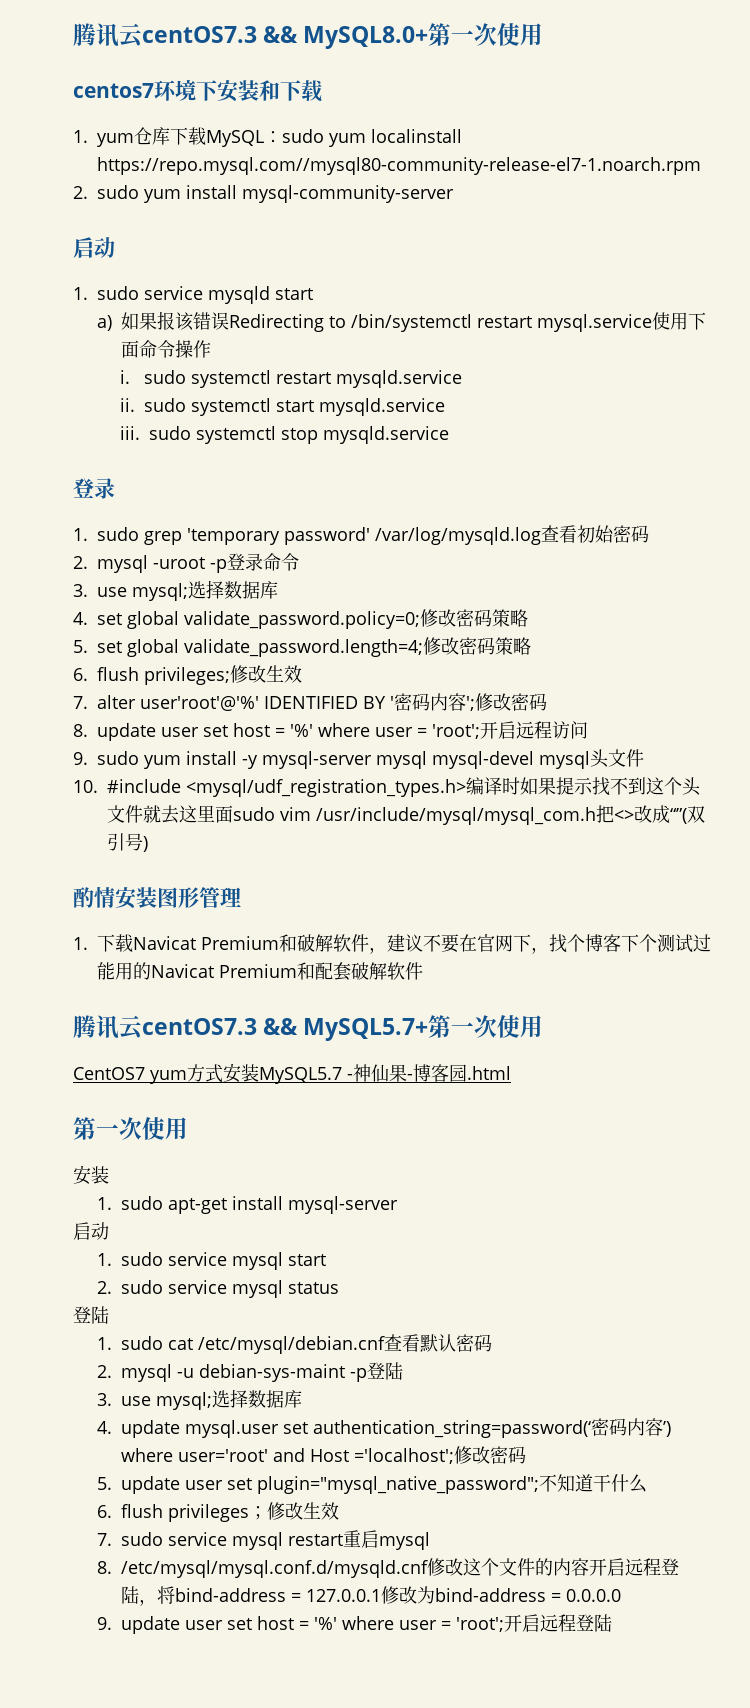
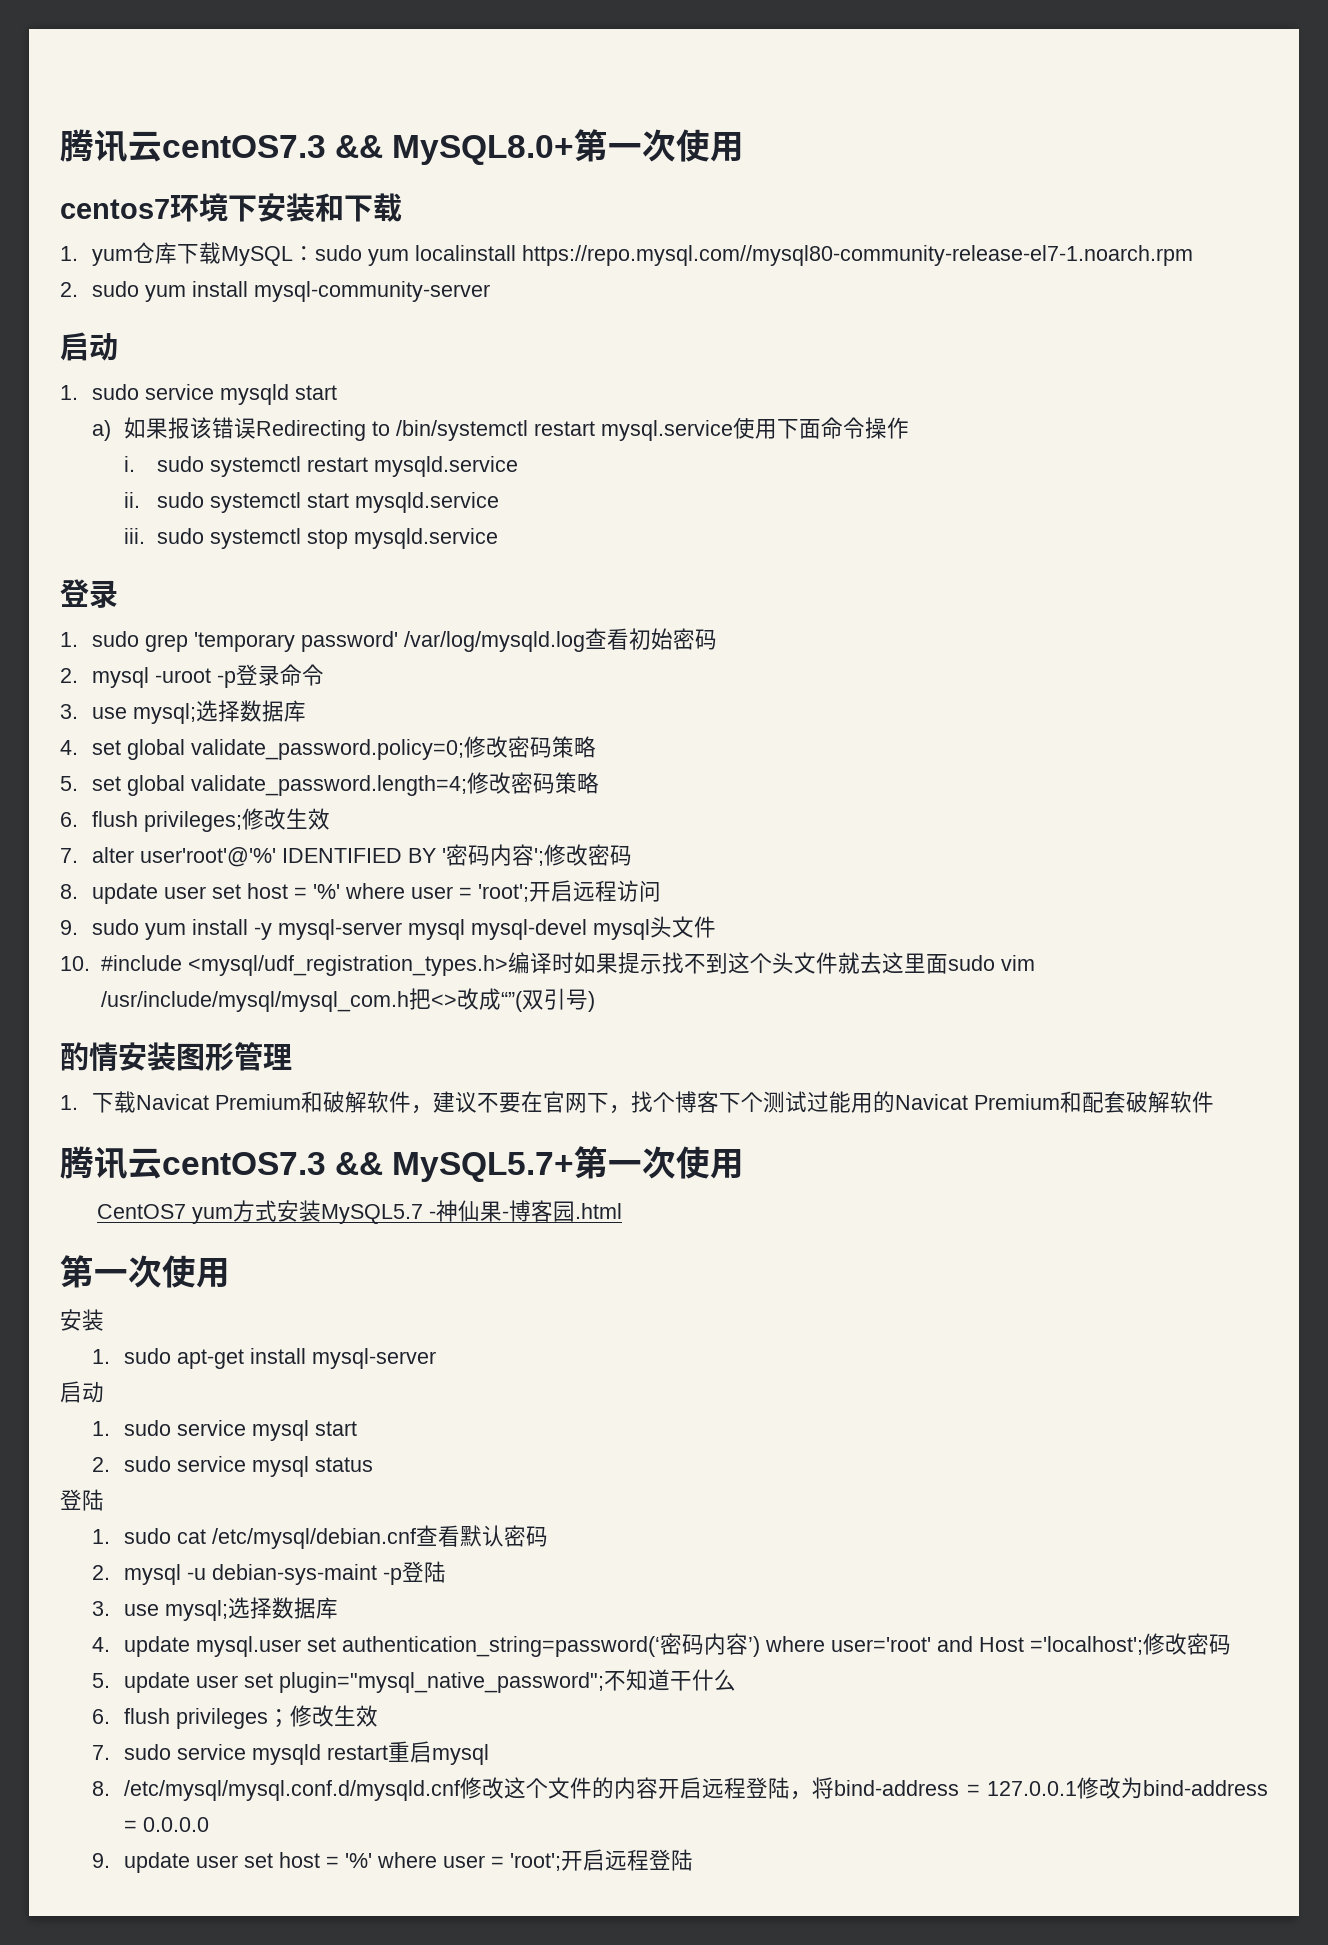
[231,1532,283,1550] mysql -> [252,1744,322,1765] mysqld

